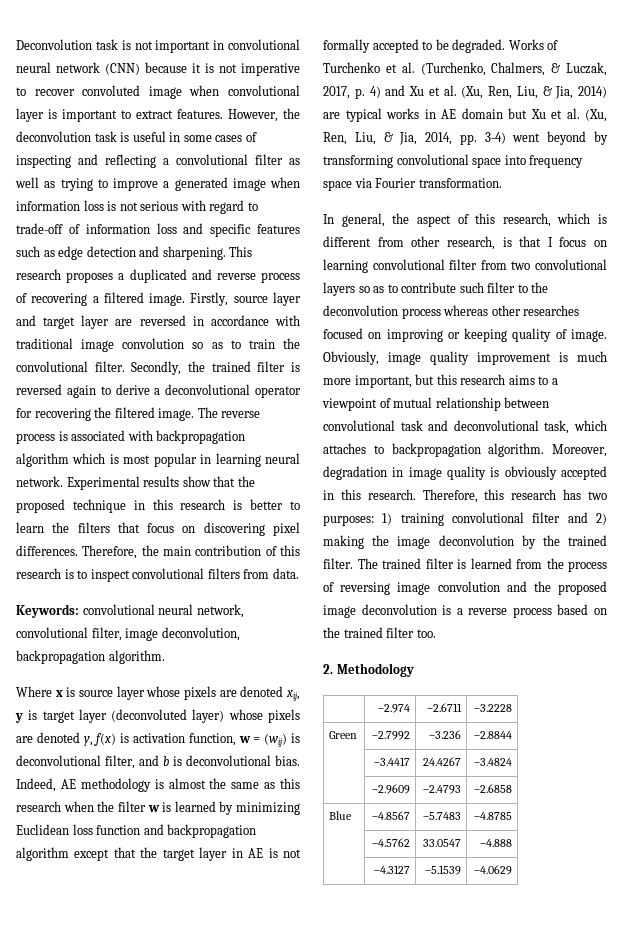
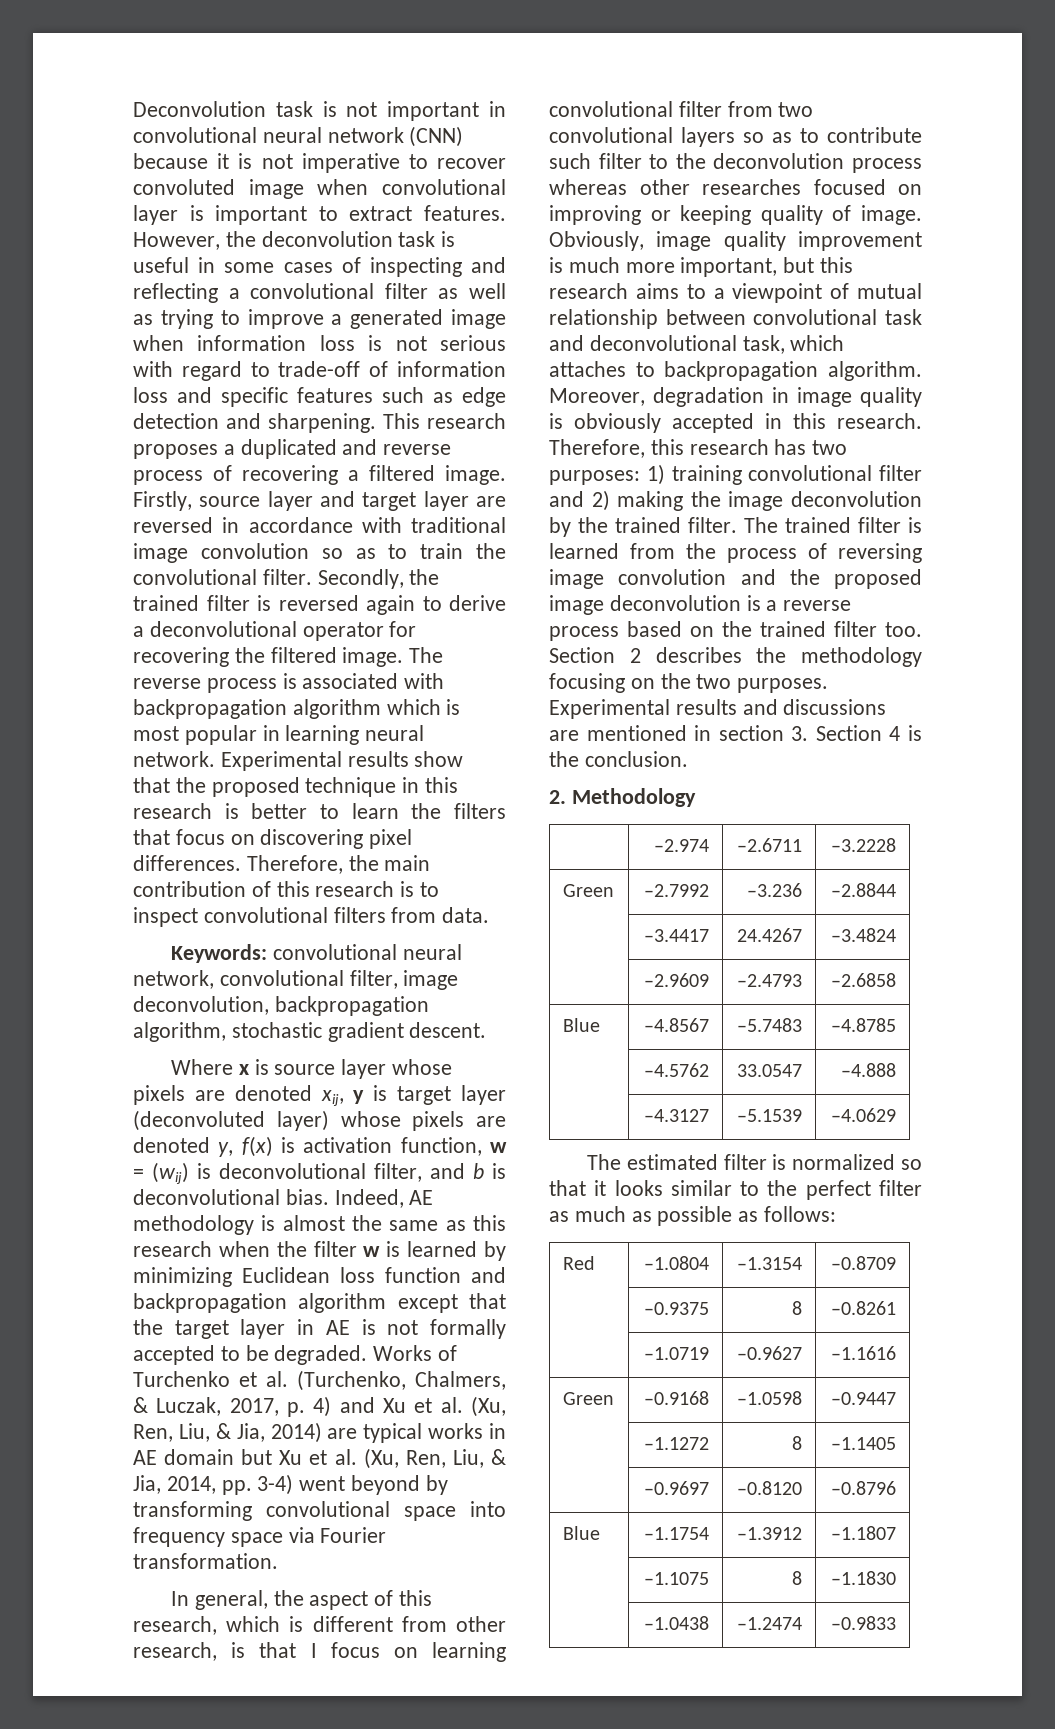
[108,650,165,664] algorithm. -> [133,1022,487,1042] algorithm, stochastic gradient descent.
(436, 633) none -> [549,647,922,667] [549,673,829,693] [549,699,887,719] [549,725,922,741] [549,751,688,767] Section 2 describes the methodology focusing on the two purposes. Experimental results and discussions are mentioned in section 3. Section 4 is the conclusion.
(512, 870) none -> [586,1154,922,1170] [549,1180,922,1200] [549,1206,837,1226] [562,1256,595,1270] [644,1256,710,1270] [737,1257,803,1270] [831,1256,897,1270] [644,1302,710,1315] [792,1301,803,1315] [831,1301,897,1315] [644,1347,710,1360] [737,1346,803,1360] [831,1346,897,1360] [562,1392,614,1405] [644,1391,710,1405] [737,1391,803,1405] [831,1392,897,1405] [644,1437,710,1450] [792,1436,803,1450] [831,1437,897,1450] [644,1481,710,1495] [737,1481,803,1495] [831,1481,897,1495] [562,1526,600,1540] [644,1527,710,1540] [737,1527,803,1540] [831,1526,897,1540] [644,1572,710,1585] [792,1571,803,1585] [831,1571,897,1585] [644,1616,710,1630] [737,1617,803,1630] [831,1616,897,1630] // The estimated filter is normalized so that it looks similar to the perfect filter as much as possible as follows: // Red | –1.0804 | –1.3154 | –0.8709 // | –0.9375 | 8 | –0.8261 // | –1.0719 | –0.9627 | –1.1616 // Green | –0.9168 | –1.0598 | –0.9447 // | –1.1272 | 8 | –1.1405 // | –0.9697 | –0.8120 | –0.8796 // Blue | –1.1754 | –1.3912 | –1.1807 // | –1.1075 | 8 | –1.1830 // | –1.0438 | –1.2474 | –0.9833

